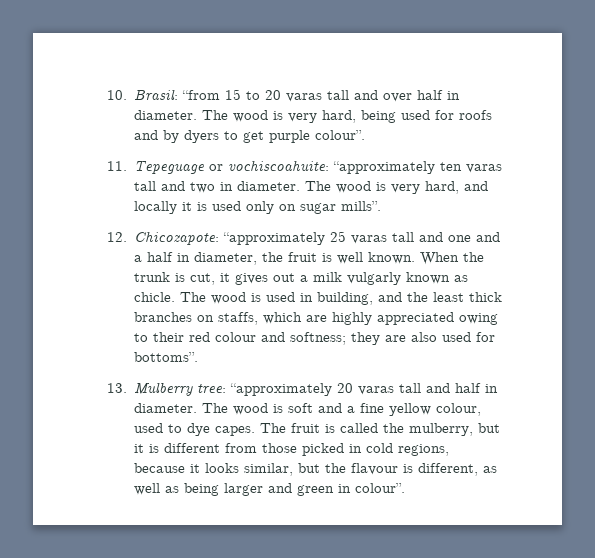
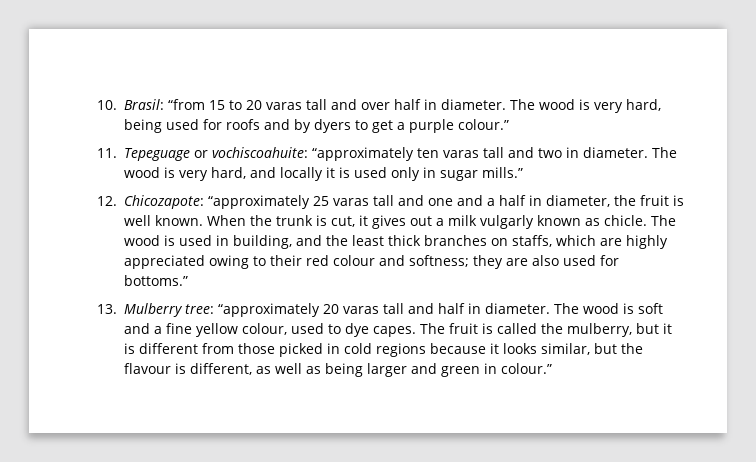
[269,130,366,143] purple colour”. -> [396,119,509,133] a purple colour.”
[279,201,382,214] on sugar mills”. -> [422,167,523,181] in sugar mills.”
[134,352,199,362] bottoms”. -> [123,275,188,286] bottoms.”
[398,444,450,456] regions, -> [375,343,426,357] regions
[355,483,406,493] colour”. -> [500,363,552,374] colour.”

